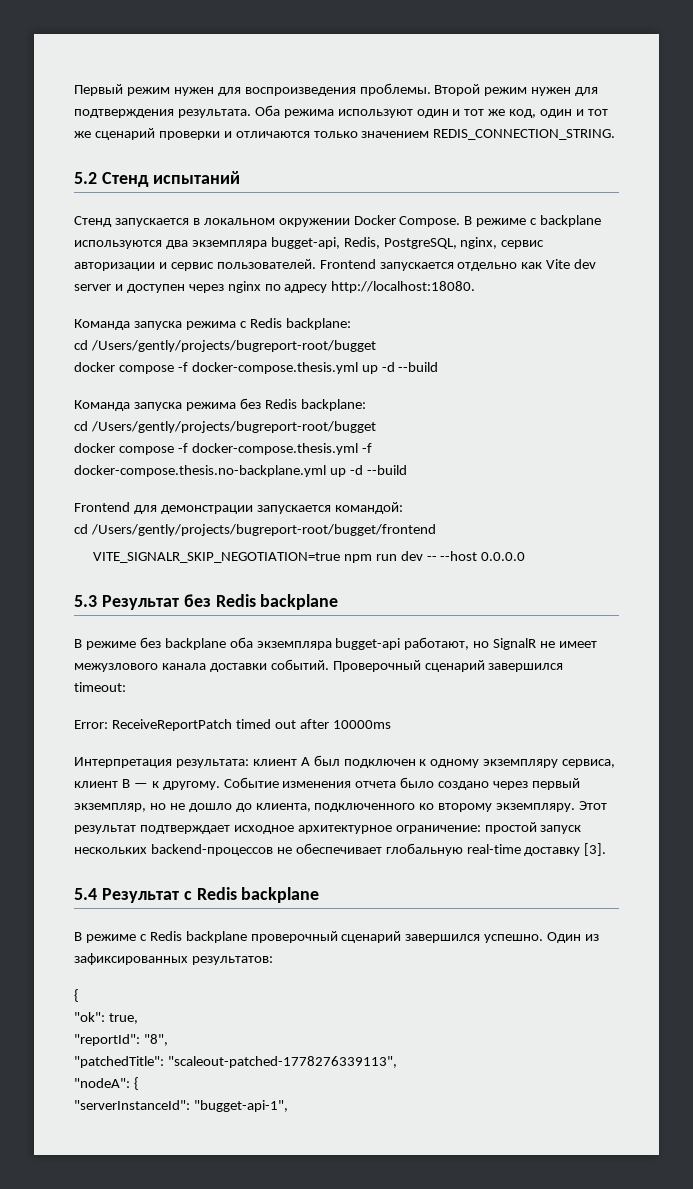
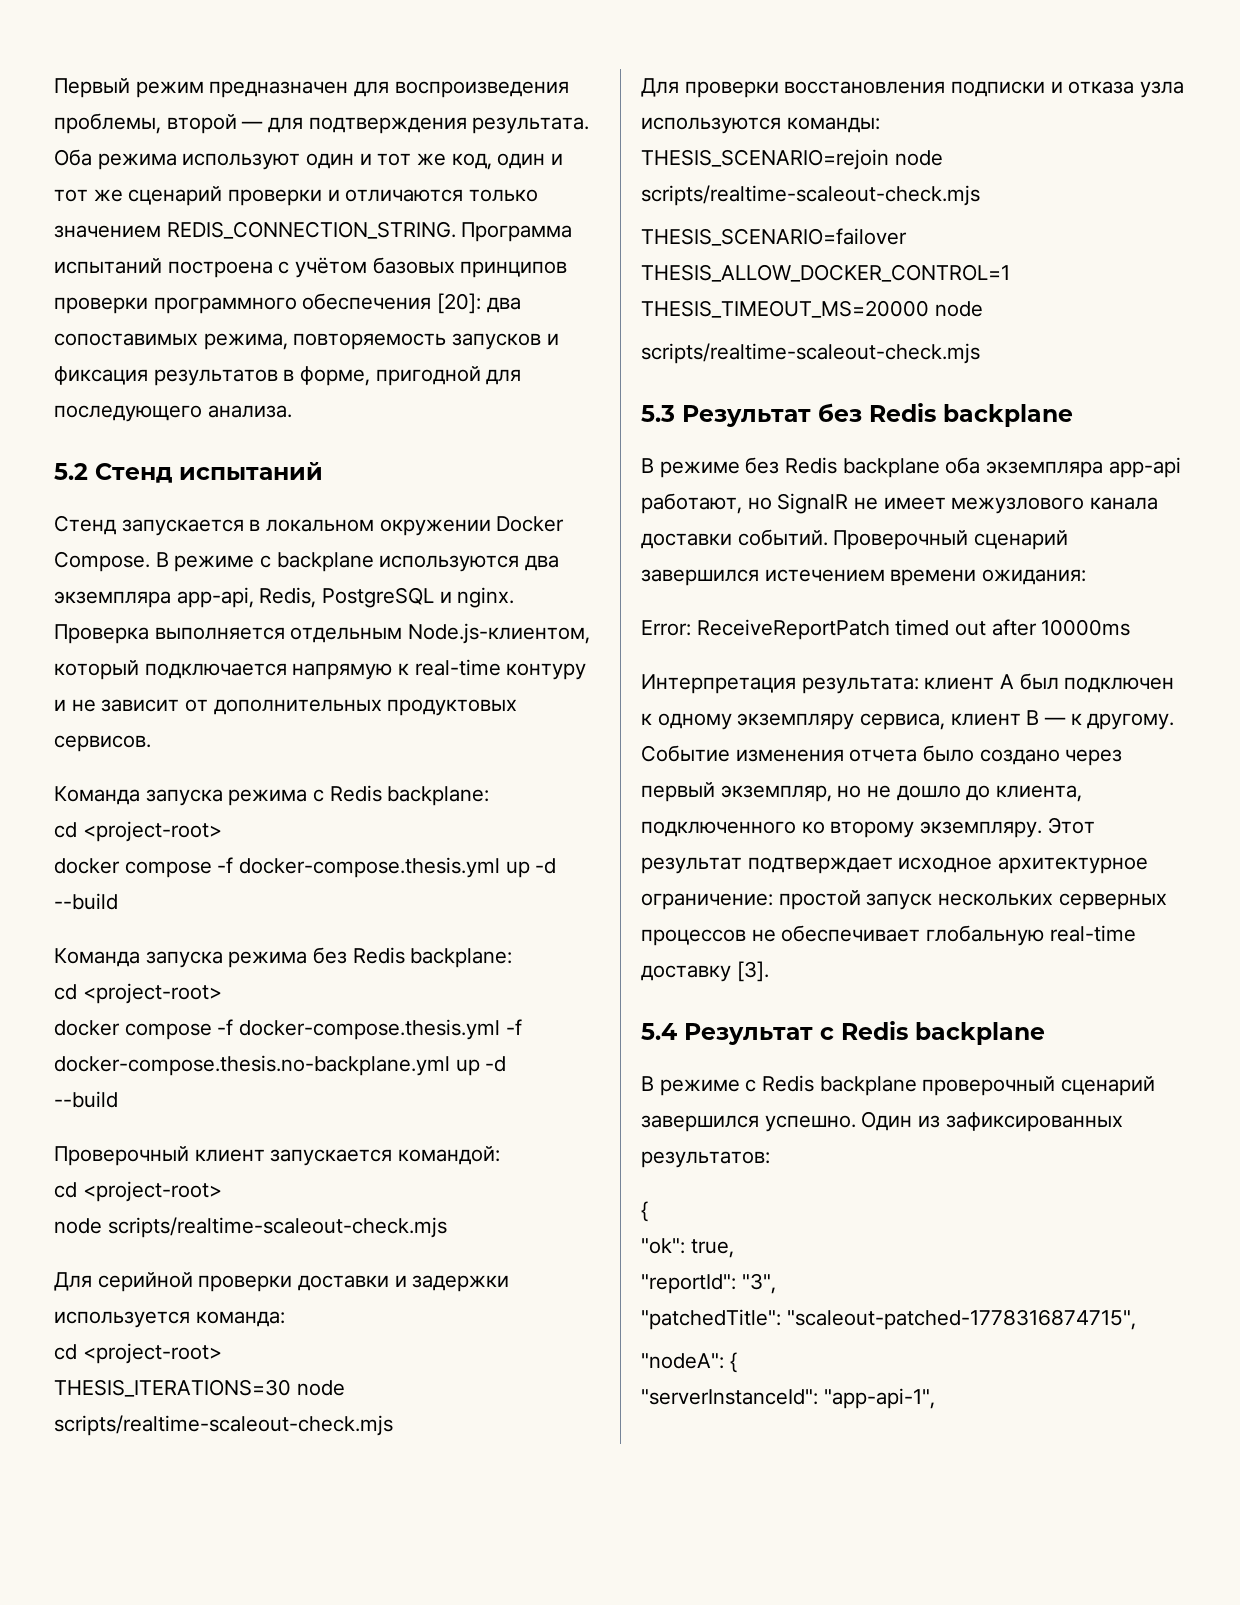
[173,87,214,96] нужен -> [209,81,349,98] предназначен
[359,83,572,96] проблемы. Второй режим нужен -> [54,113,264,134] проблемы, второй —
(616, 134) none -> [461,222,573,242] [54,257,568,278] [54,293,521,314] [54,333,559,350] [54,366,522,386] [54,405,292,422] Программа испытаний построена с учётом базовых принципов проверки программного обеспечения [20]: два сопоставимых режима, повторяемость запусков и фиксация результатов в форме, пригодной для последующего анализа.
[270,237,545,249] [74,259,597,271] [74,281,476,293] bugget-api, Redis, PostgreSQL, nginx, сервис авторизации и сервис пользователей. Frontend запускается отдельно как Vite dev server и доступен через nginx по адресу http://localhost:18080. -> [176,587,515,608] [54,623,591,644] [54,659,587,680] [54,699,518,716] [54,735,151,752] app-api, Redis, PostgreSQL и nginx. Проверка выполняется отдельным Node.js-клиентом, который подключается напрямую к real-time контуру и не зависит от дополнительных продуктовых сервисов.
[90,340,376,352] /Users/gently/projects/bugreport-root/bugget -> [82,821,222,842] <project-root>
[90,421,376,433] /Users/gently/projects/bugreport-root/bugget -> [82,983,222,1004] <project-root>
[366,465,407,475] [74,502,253,514] --build // Frontend для демонстрации -> [54,1091,118,1108] [54,1146,265,1166] // --build // Проверочный клиент
[90,524,436,536] [92,551,526,563] /Users/gently/projects/bugreport-root/bugget/frontend // VITE_SIGNALR_SKIP_NEGOTIATION=true npm run dev -- --host 0.0.0.0 -> [82,1181,222,1202] [54,1217,447,1238] [54,1272,510,1292] [54,1311,285,1328] [54,1343,222,1364] [54,1379,345,1397] [54,1415,393,1436] [641,78,1185,98] [641,117,880,134] [641,149,943,170] [641,185,980,206] [641,228,907,246] [641,264,1010,282] [641,300,983,318] [641,343,980,364] <project-root> // node scripts/realtime-scaleout-check.mjs // Для серийной проверки доставки и задержки используется команда: // cd <project-root> // THESIS_ITERATIONS=30 node scripts/realtime-scaleout-check.mjs // Для проверки восстановления подписки и отказа узла используются команды: // THESIS_SCENARIO=rejoin node scripts/realtime-scaleout-check.mjs // THESIS_SCENARIO=failover THESIS_ALLOW_DOCKER_CONTROL=1 THESIS_TIMEOUT_MS=20000 node // scripts/realtime-scaleout-check.mjs
(161, 642) none -> [785,457,838,474] Redis
[335,638,401,650] bugget-api -> [1108,457,1181,478] app-api
[74,682,126,692] timeout: -> [764,569,1087,586] истечением времени ожидания:
[150,844,273,856] backend-процессов -> [1058,893,1167,910] [641,929,746,946] серверных процессов
[143,1034,168,1046] "8", -> [741,1273,776,1294] "3",
[167,1056,397,1068] "scaleout-patched-1778276339113", -> [786,1309,1136,1330] "scaleout-patched-1778316874715",
[193,1100,288,1112] "bugget-api-1", -> [823,1388,935,1409] "app-api-1",

